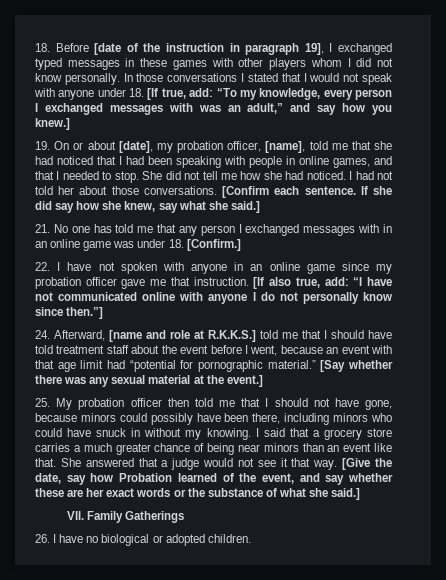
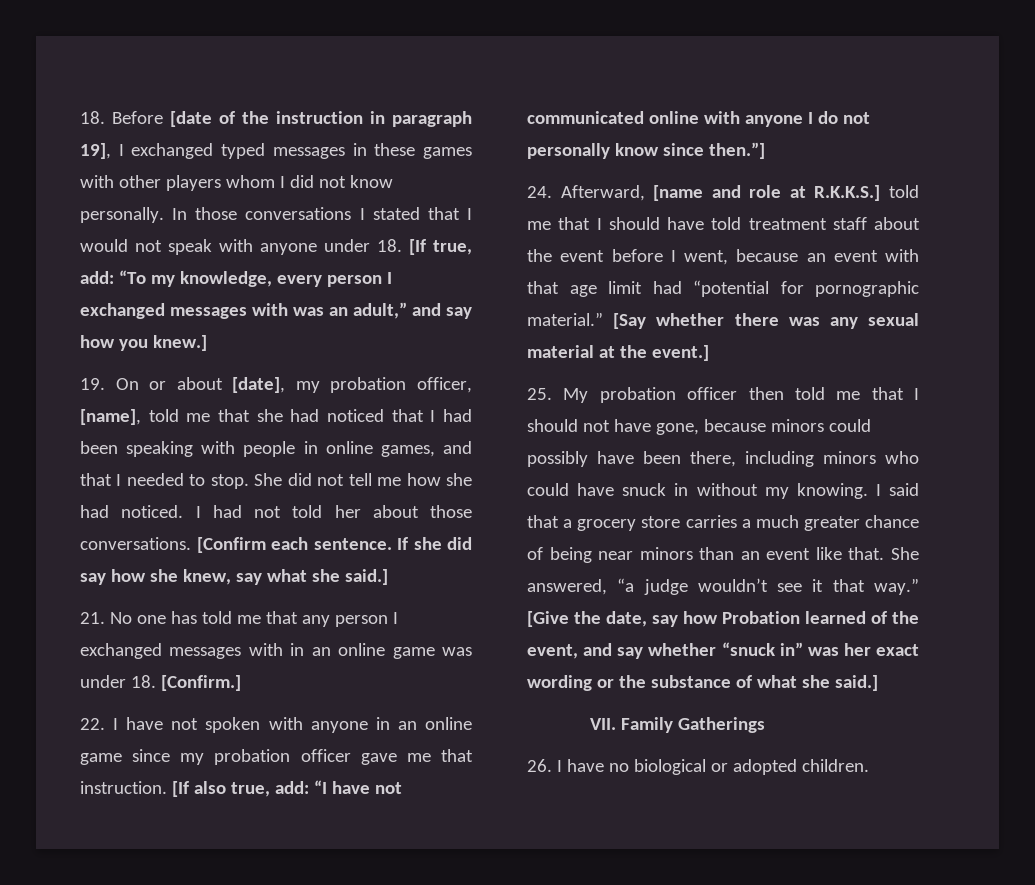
[85,458,254,470] answered that a judge would not -> [527,578,768,595] answered, “a judge wouldn’t
[313,460,338,470] way. -> [874,578,919,595] way.”
[35,488,84,497] these are -> [721,642,839,656] “snuck in” was
[136,488,171,497] words -> [527,675,592,691] wording

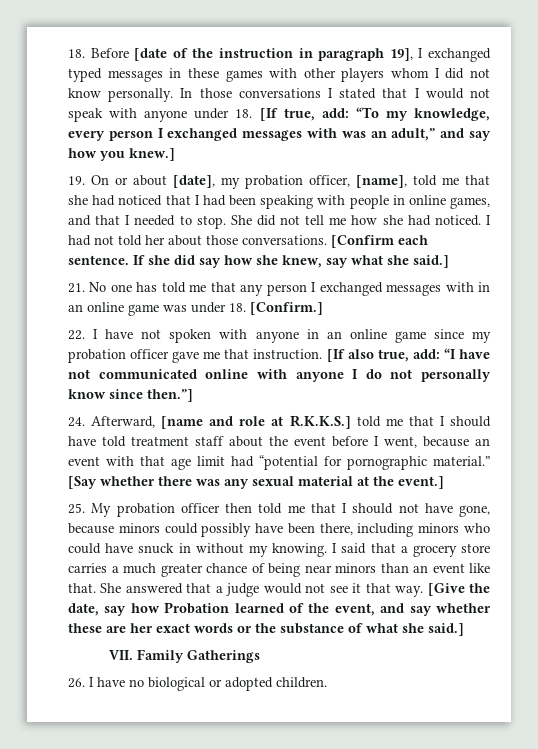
[527,578,768,595] answered, “a judge wouldn’t -> [125,583,326,597] answered that a judge would not
[874,578,919,595] way.” -> [395,586,424,597] way.
[721,642,839,656] “snuck in” was -> [68,623,126,633] these are
[527,675,592,691] wording -> [194,623,233,633] words

